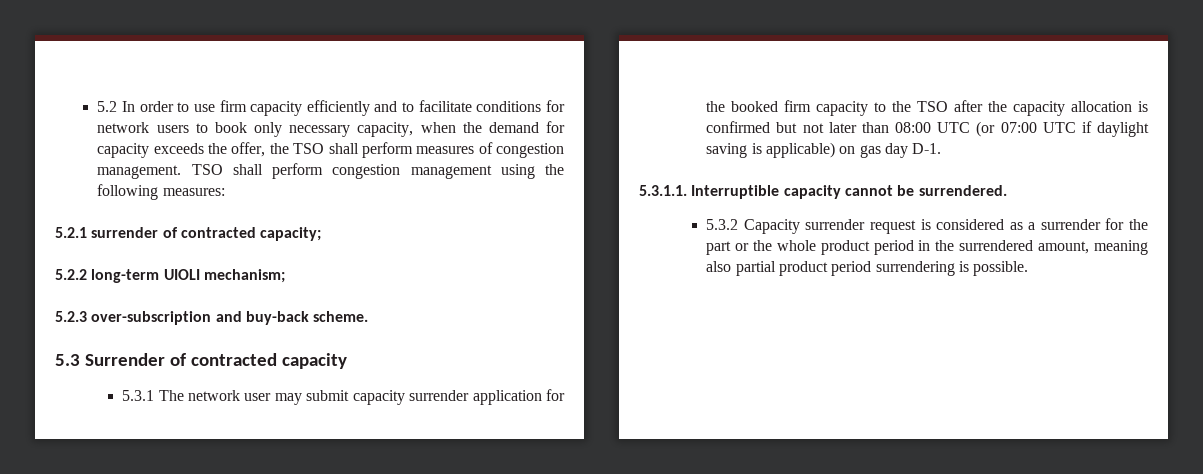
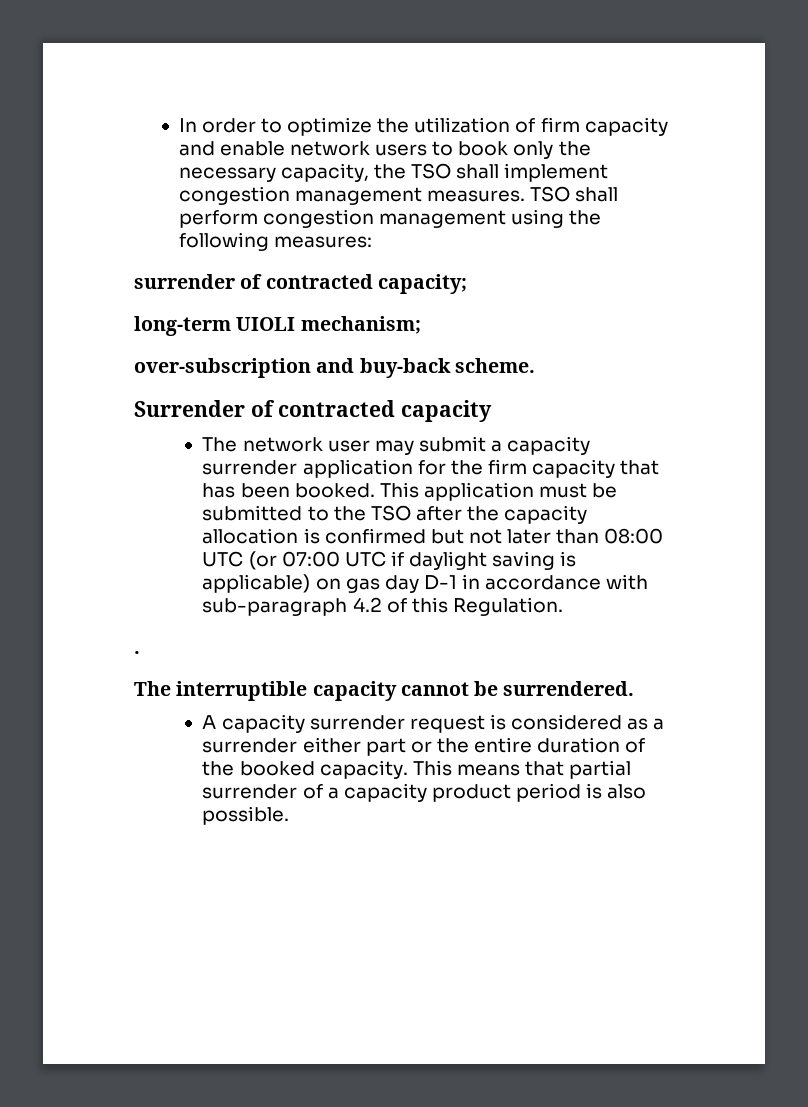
[97,101,118,112] 5.2 -> (178, 125) none
[193,100,565,116] use firm capacity efficiently and to facilitate conditions for -> [287,117,668,136] [178,141,285,156] optimize the utilization of firm capacity and enable
(283, 129) none -> [558,141,591,156] the
[420,121,566,133] [97,142,565,158] [97,165,182,179] when the demand for capacity exceeds the offer, the TSO shall perform measures of congestion management. -> [373,163,609,182] [178,186,525,205] the TSO shall implement congestion management measures.
[55,227,87,238] 5.2.1 -> (372, 242) none
[55,269,87,280] 5.2.2 -> (467, 284) none
[55,311,87,322] 5.2.3 -> (421, 325) none
[55,354,80,366] 5.3 -> (535, 365) none
[122,390,155,401] 5.3.1 -> (493, 411) none
(350, 395) none -> [491,440,503,452] a
[731,100,869,116] booked firm capacity -> [487,459,660,478] [202,482,618,501] [202,505,303,521] firm capacity that has been booked. This application must be submitted
[912,143,942,154] [639,185,780,199] D-1. // 5.3.1.1. Interruptible -> [423,574,649,590] [202,597,563,616] [134,651,140,654] [134,681,308,701] D-1 in accordance with sub-paragraph 4.2 of this Regulation. // . // The interruptible
[706,219,800,234] 5.3.2 Capacity -> [202,714,305,733] A capacity
[1105,218,1148,230] for the -> [302,737,361,753] either
[776,240,1148,255] [706,261,969,276] whole product period in the surrendered amount, meaning also partial product period surrendering is -> [474,737,646,753] [202,760,632,779] [202,783,647,802] entire duration of the booked capacity. This means that partial surrender of a capacity product period is also

